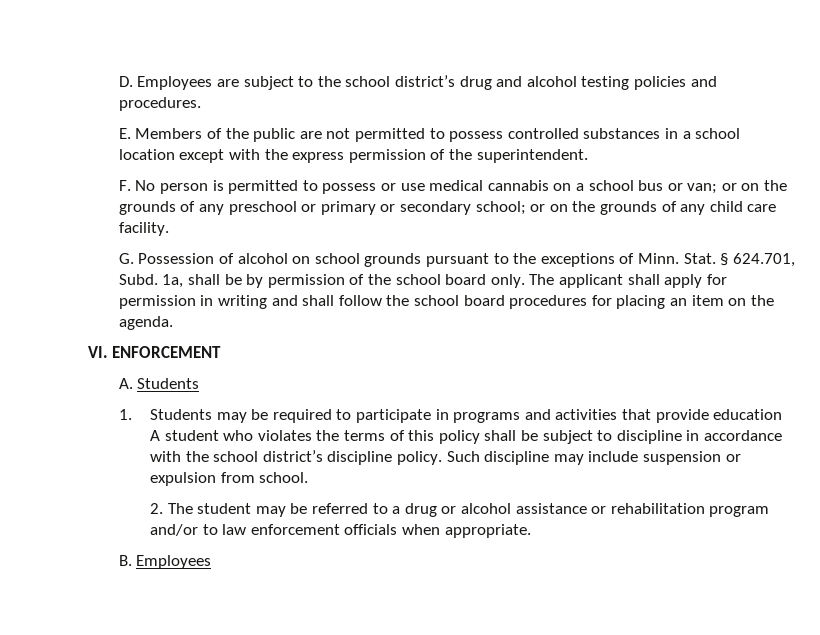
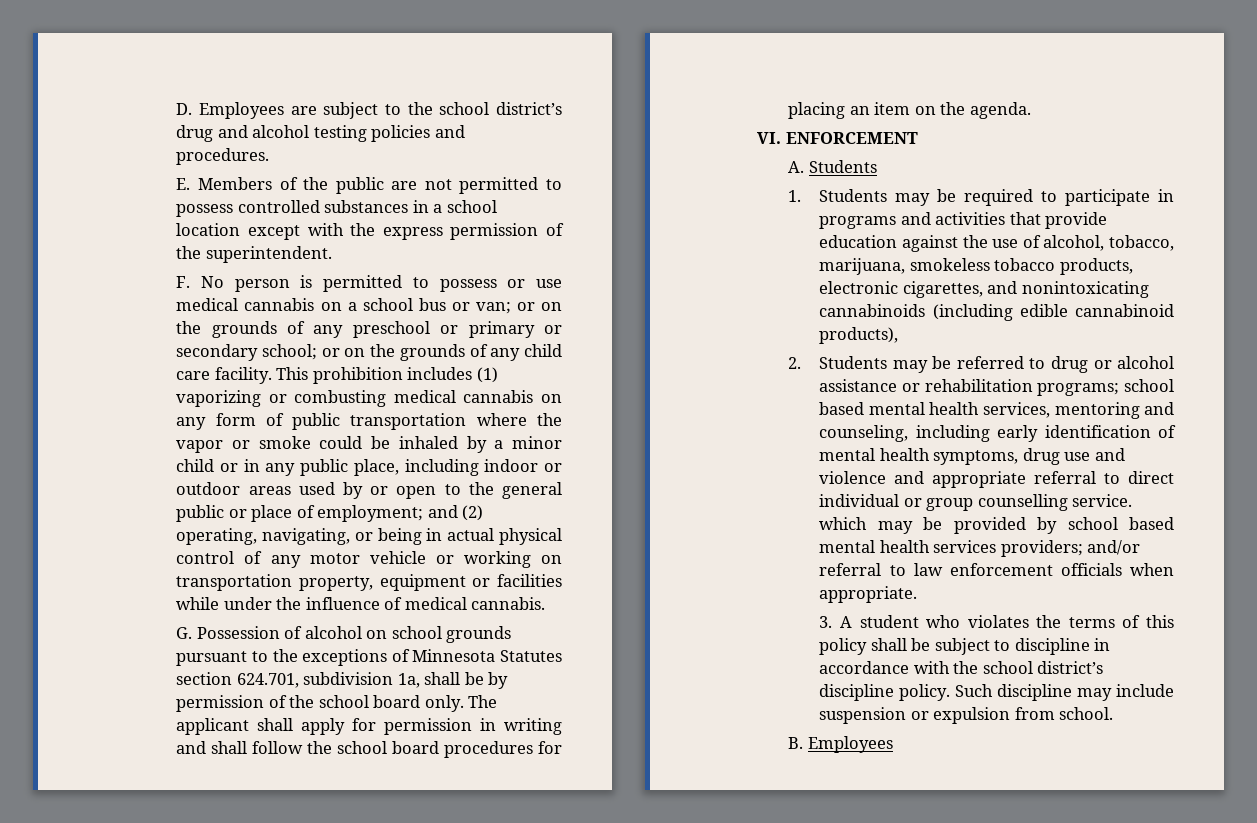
(169, 229) none -> [276,367,498,384] [176,390,562,407] [176,413,562,430] [176,436,562,453] [176,459,562,476] [176,482,562,499] [176,505,484,522] [176,528,563,545] [176,551,562,568] [176,574,562,591] [176,597,546,610] This prohibition includes (1) vaporizing or combusting medical cannabis on any form of public transportation where the vapor or smoke could be inhaled by a minor child or in any public place, including indoor or outdoor areas used by or open to the general public or place of employment; and (2) operating, navigating, or being in actual physical control of any motor vehicle or working on transportation property, equipment or facilities while under the influence of medical cannabis.
[637,253,795,267] [118,274,158,285] Minn. Stat. § 624.701, Subd. -> [412,649,562,662] [176,672,394,688] Minnesota Statutes section 624.701, subdivision
(783, 414) none -> [902,235,1174,252] [819,258,1133,275] [819,281,1149,298] [819,304,1174,321] [819,327,899,344] [788,356,1174,373] [819,379,1174,396] [819,402,1174,419] [819,425,1176,442] [819,448,1125,465] [819,471,1174,488] [819,494,1133,511] [819,517,1174,534] [819,540,1141,557] [819,563,1174,576] [819,586,918,603] [819,616,833,628] against the use of alcohol, tobacco, marijuana, smokeless tobacco products, electronic cigarettes, and nonintoxicating cannabinoids (including edible cannabinoid products), // 2. Students may be referred to drug or alcohol assistance or rehabilitation programs; school based mental health services, mentoring and counseling, including early identification of mental health symptoms, drug use and violence and appropriate referral to direct individual or group counselling service. which may be provided by school based mental health services providers; and/or referral to law enforcement officials when appropriate. // 3.
[150,503,770,517] [150,524,531,538] // 2. The student may be referred to a drug or alcohol assistance or rehabilitation program and/or to law enforcement officials when appropriate. -> (1114, 713) none

